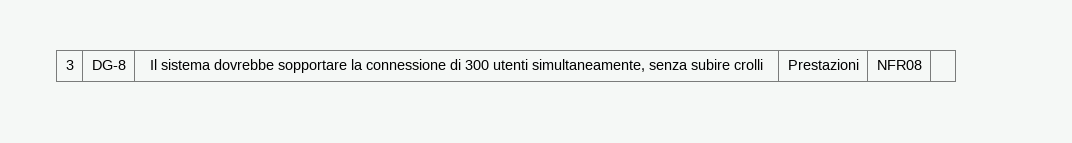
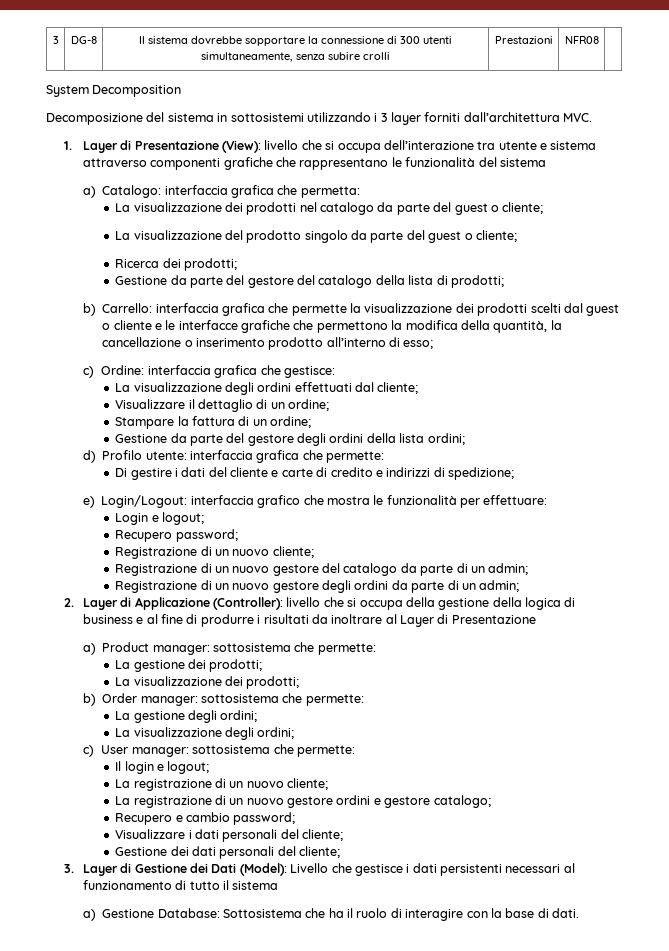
(922, 65) none -> [46,85,182,97] [46,112,593,125] [64,140,597,153] [82,157,546,170] [82,185,360,198] [115,202,544,215] [115,230,517,243] [115,258,237,271] [115,275,504,288] [82,303,620,316] [102,320,562,333] [102,337,434,350] [82,365,335,378] [115,382,419,395] [115,399,330,412] [115,416,312,429] [115,433,465,446] [82,450,385,463] [115,467,515,480] [82,495,548,508] [115,512,204,525] [115,529,238,542] [115,546,314,559] [115,563,529,576] [115,580,520,593] [64,597,576,610] [82,614,536,627] [82,642,376,655] [115,659,263,672] [115,676,300,689] [82,693,364,706] [115,710,258,723] [115,727,295,740] [82,744,355,757] [115,761,210,774] [115,778,329,791] [115,795,491,808] [115,812,296,825] [115,829,344,842] [115,846,341,859] [64,863,575,876] [82,880,279,890] [82,908,580,921] // System Decomposition // Decomposizione del sistema in sottosistemi utilizzando i 3 layer forniti dall’architettura MVC. // 1. Layer di Presentazione (View): livello che si occupa dell’interazione tra utente e sistema attraverso componenti grafiche che rappresentano le funzionalità del sistema // a) Catalogo: interfaccia grafica che permetta: // La visualizzazione dei prodotti nel catalogo da parte del guest o cliente; // La visualizzazione del prodotto singolo da parte del guest o cliente; // Ricerca dei prodotti; // Gestione da parte del gestore del catalogo della lista di prodotti; // b) Carrello: interfaccia grafica che permette la visualizzazione dei prodotti scelti dal guest o cliente e le interfacce grafiche che permettono la modifica della quantità, la cancellazione o inserimento prodotto all’interno di esso; // c) Ordine: interfaccia grafica che gestisce: // La visualizzazione degli ordini effettuati dal cliente; // Visualizzare il dettaglio di un ordine; // Stampare la fattura di un ordine; // Gestione da parte del gestore degli ordini della lista ordini; // d) Profilo utente: interfaccia grafica che permette: // Di gestire i dati del cliente e carte di credito e indirizzi di spedizione; // e) Login/Logout: interfaccia grafico che mostra le funzionalità per effettuare: // Login e logout; // Recupero password; // Registrazione di un nuovo cliente; // Registrazione di un nuovo gestore del catalogo da parte di un admin; // Registrazione di un nuovo gestore degli ordini da parte di un admin; // 2. Layer di Applicazione (Controller): livello che si occupa della gestione della logica di business e al fine di produrre i risultati da inoltrare al Layer di Presentazione // a) Product manager: sottosistema che permette: // La gestione dei prodotti; // La visualizzazione dei prodotti; // b) Order manager: sottosistema che permette: // La gestione degli ordini; // La visualizzazione degli ordini; // c) User manager: sottosistema che permette: // Il login e logout; // La registrazione di un nuovo cliente; // La registrazione di un nuovo gestore ordini e gestore catalogo; // Recupero e cambio password; // Visualizzare i dati personali del cliente; // Gestione dei dati personali del cliente; // 3. Layer di Gestione dei Dati (Model): Livello che gestisce i dati persistenti necessari al funzionamento di tutto il sistema // a) Gestione Database: Sottosistema che ha il ruolo di interagire con la base di dati.

